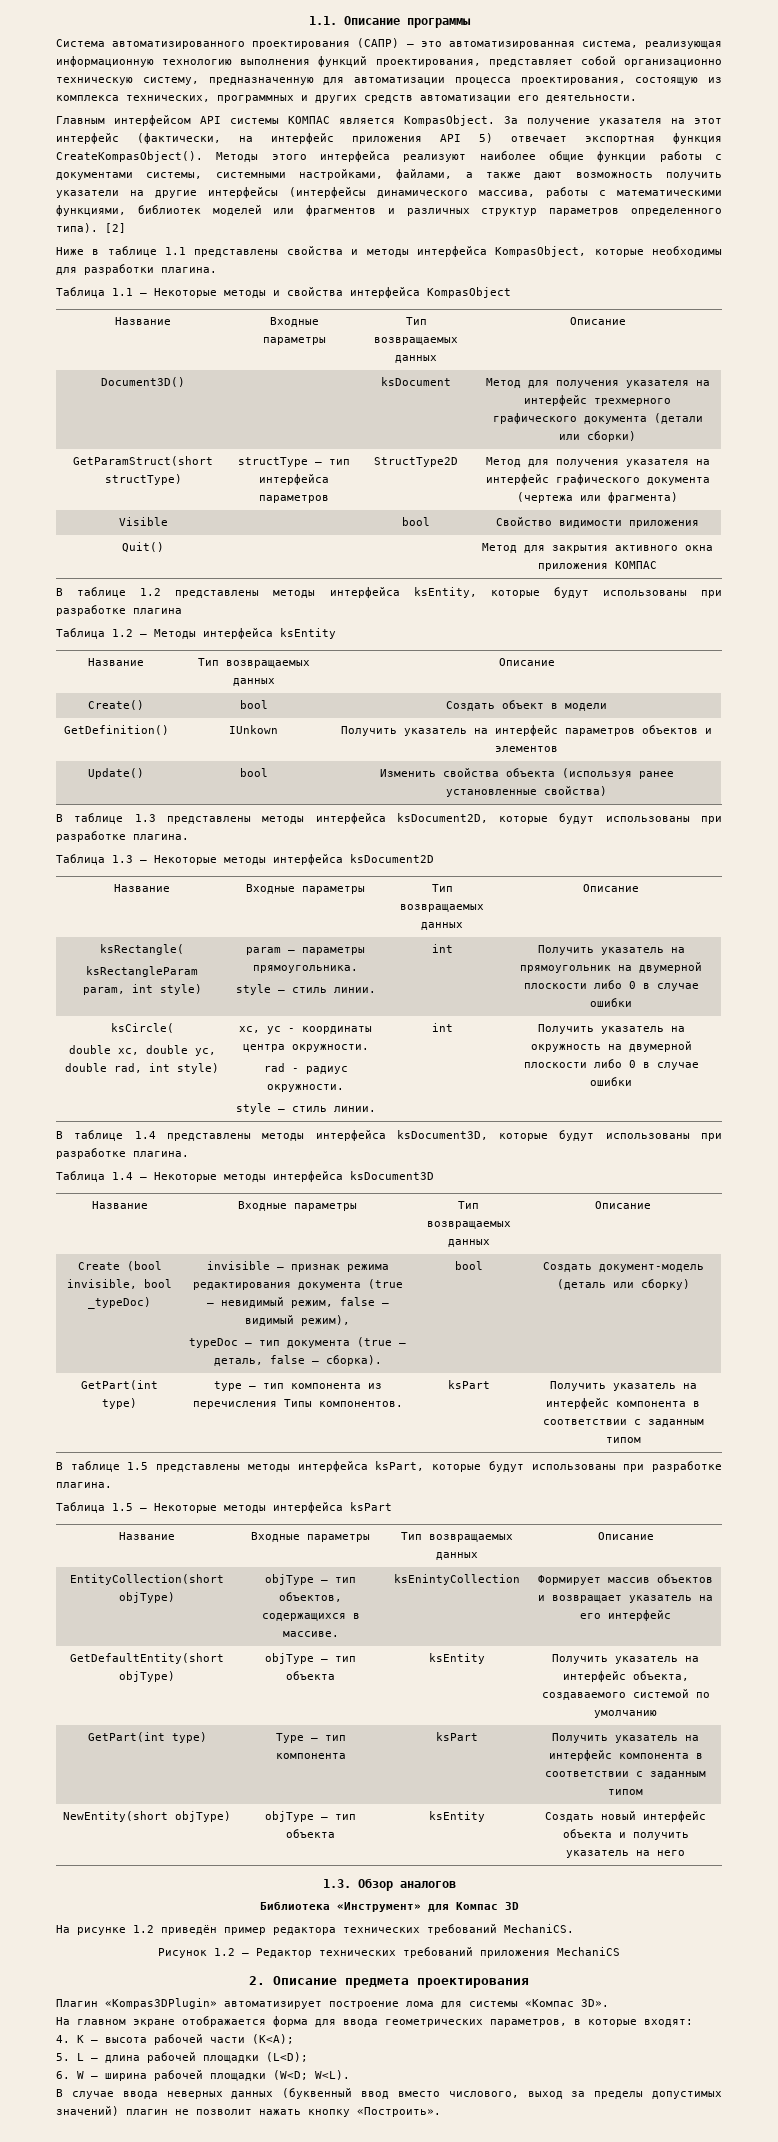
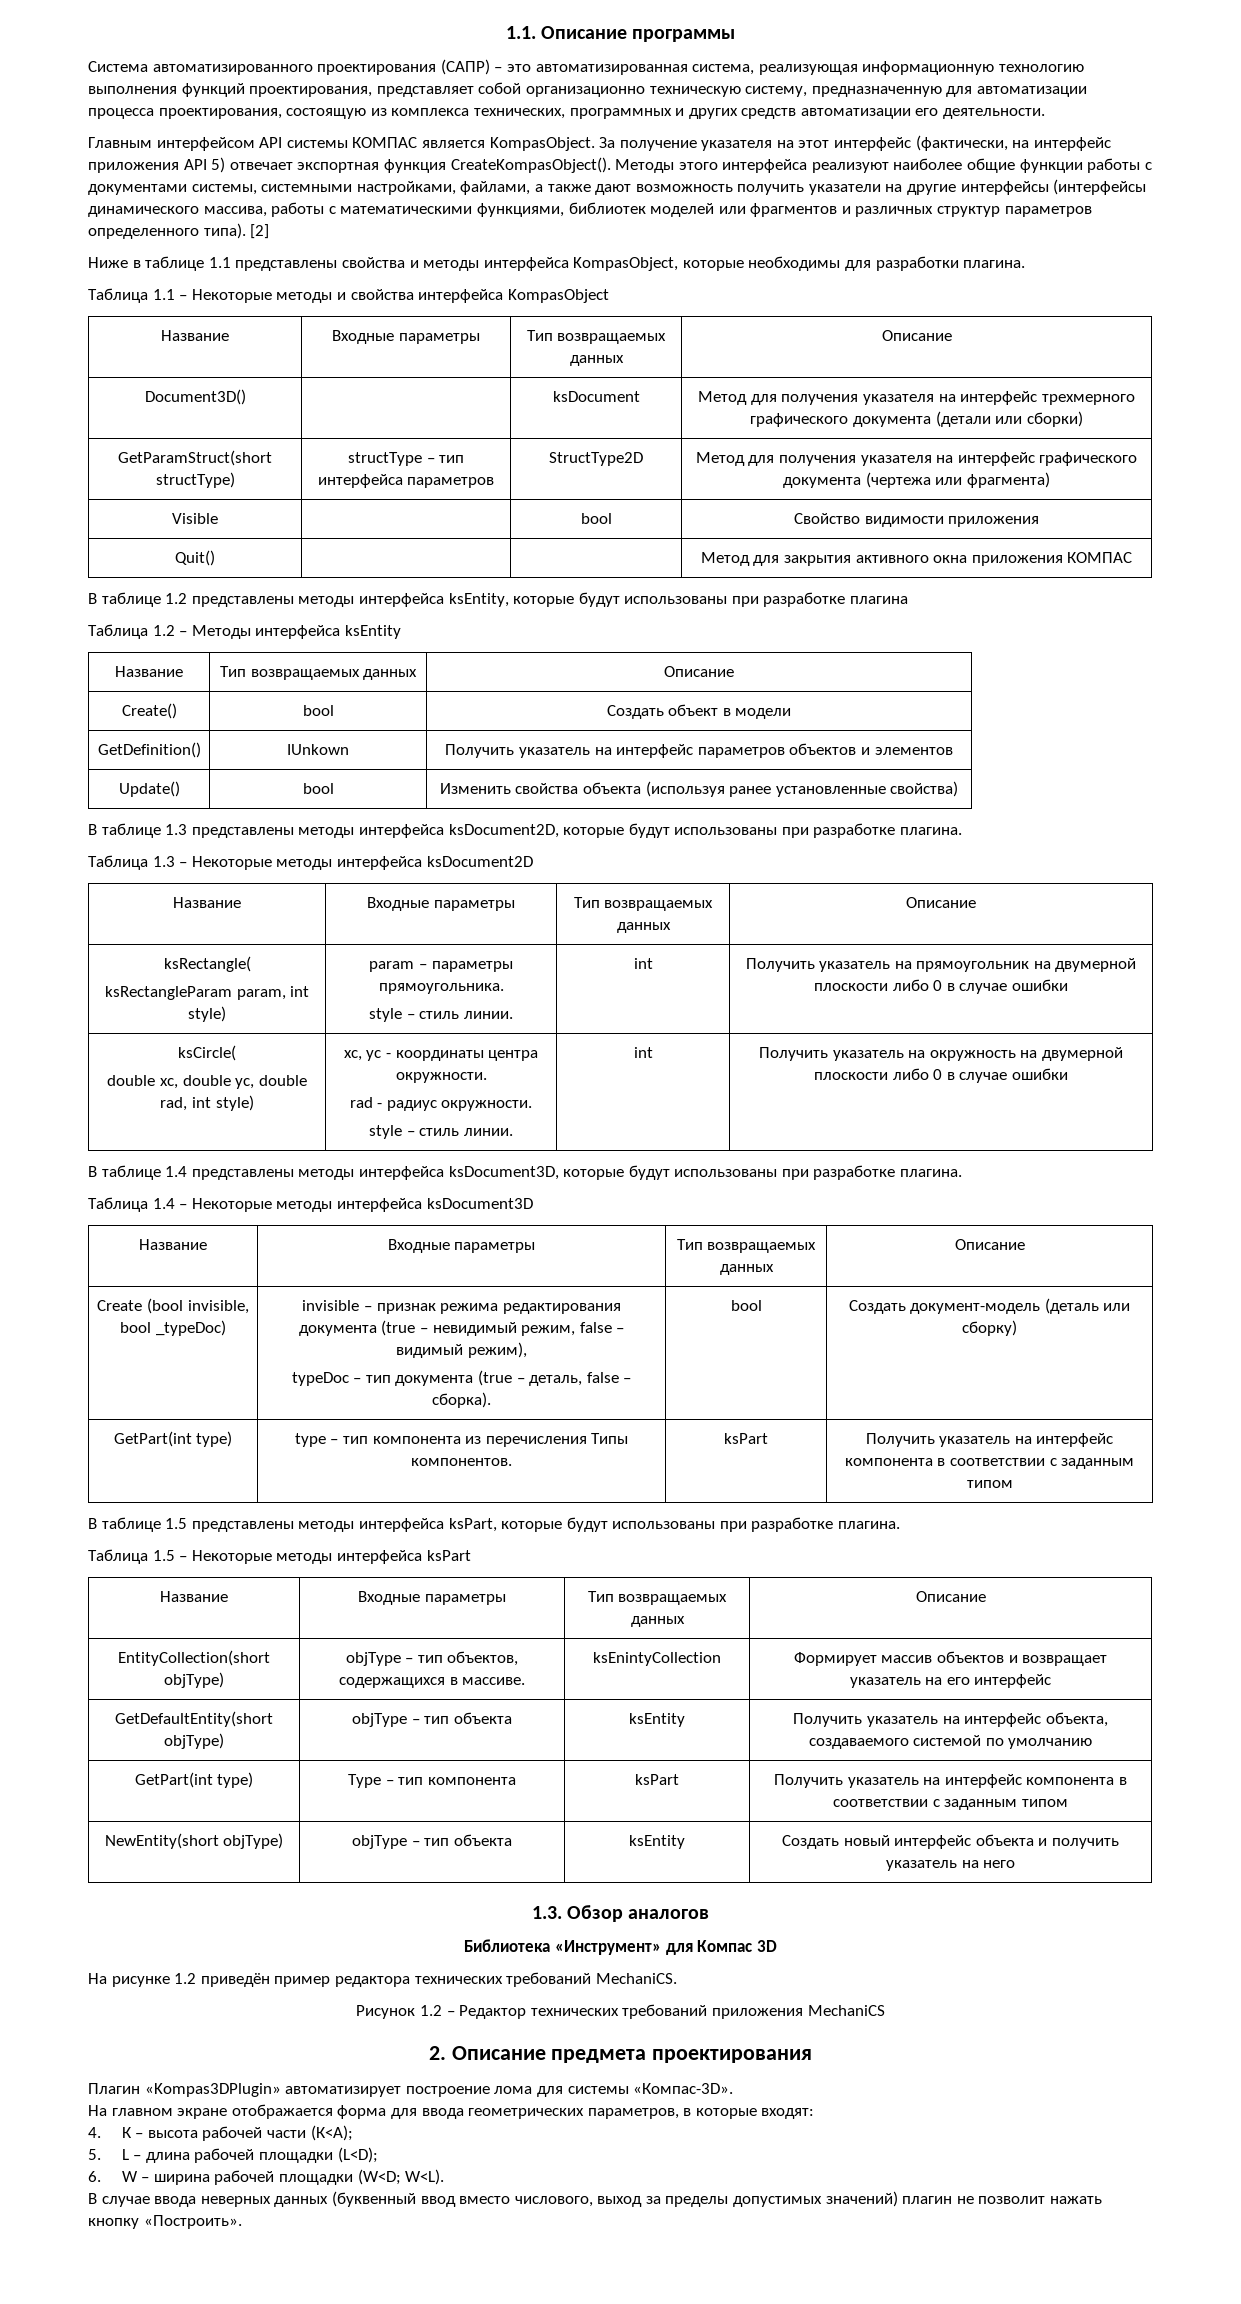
[525,1999,609,2007] «Компас 3D». -> [633,2083,734,2094] «Компас-3D».

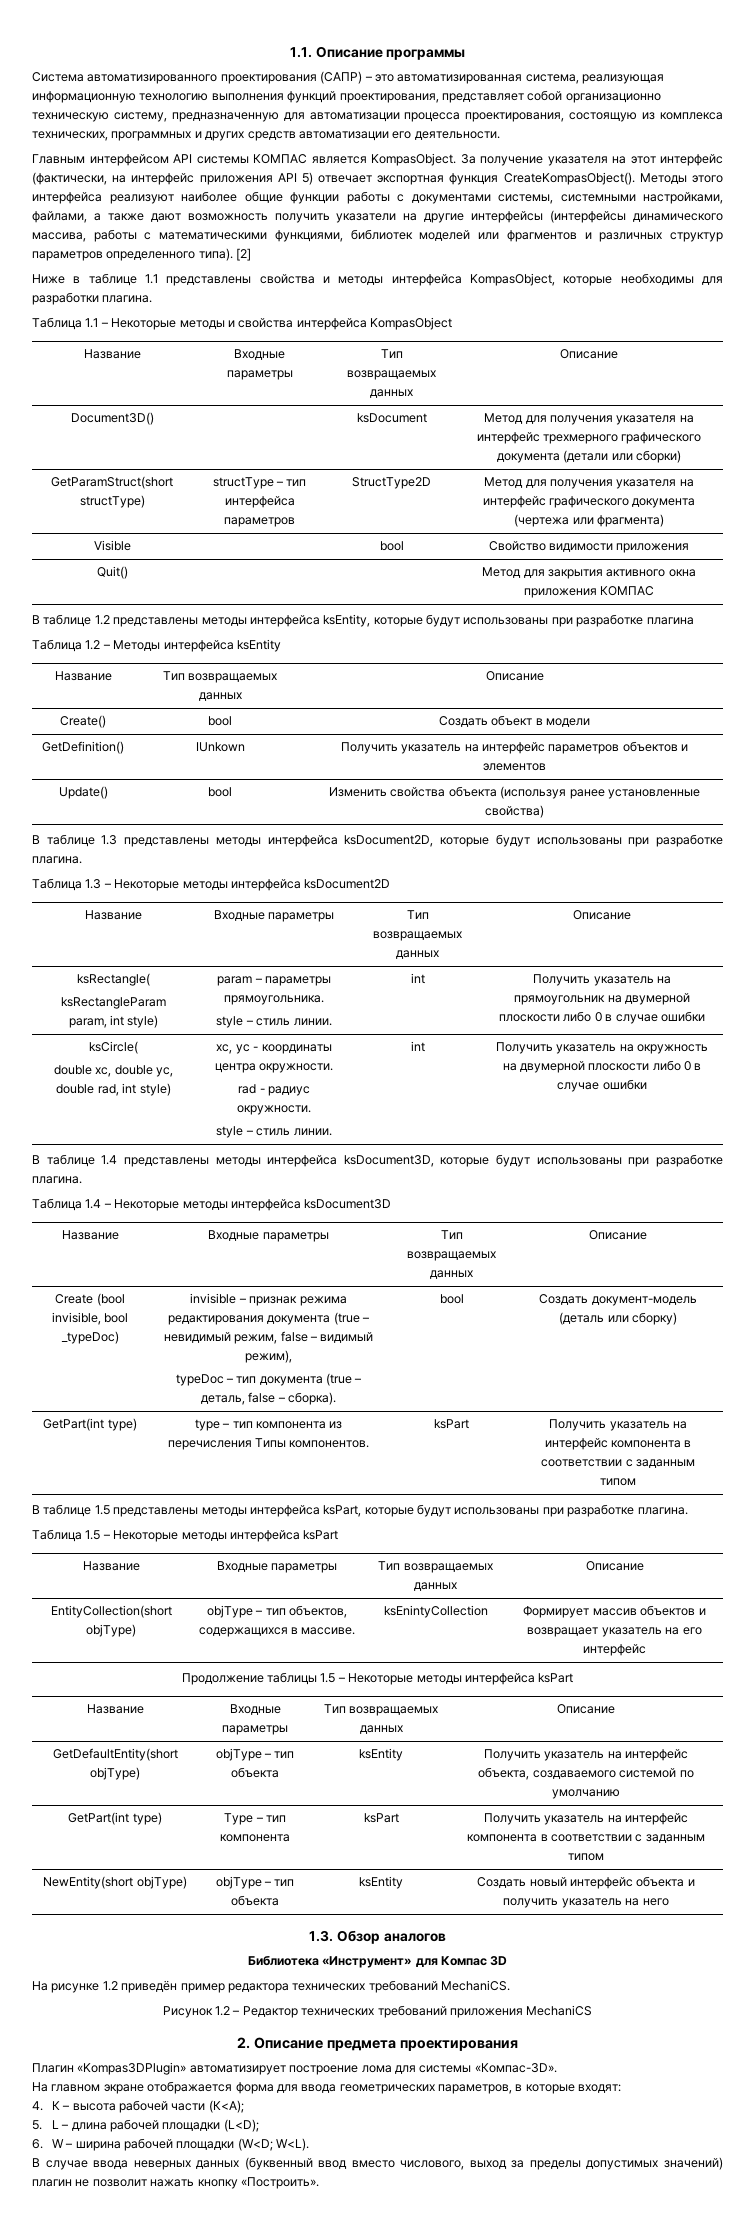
(1052, 1681) none -> [181,1672,574,1685] [86,1704,144,1714] [229,1704,281,1715] [222,1725,288,1735] [323,1704,439,1716] [359,1725,403,1734] [557,1704,615,1714] // Продолжение таблицы 1.5 – Некоторые методы интерфейса ksPart // Название | Входные параметры | Тип возвращаемых данных | Описание

